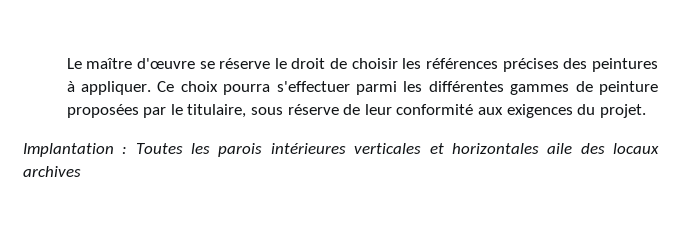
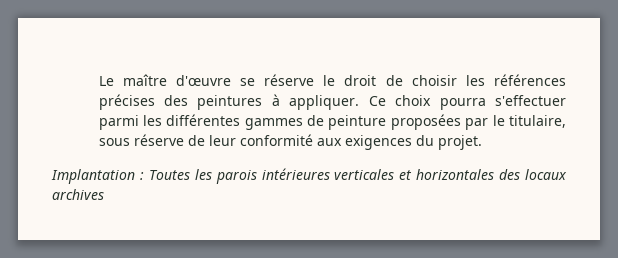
[547,143,573,154] aile -> (495, 174) none

